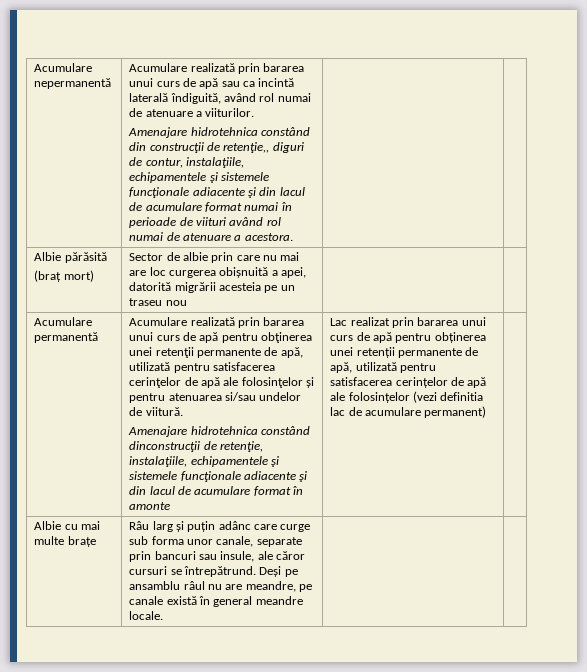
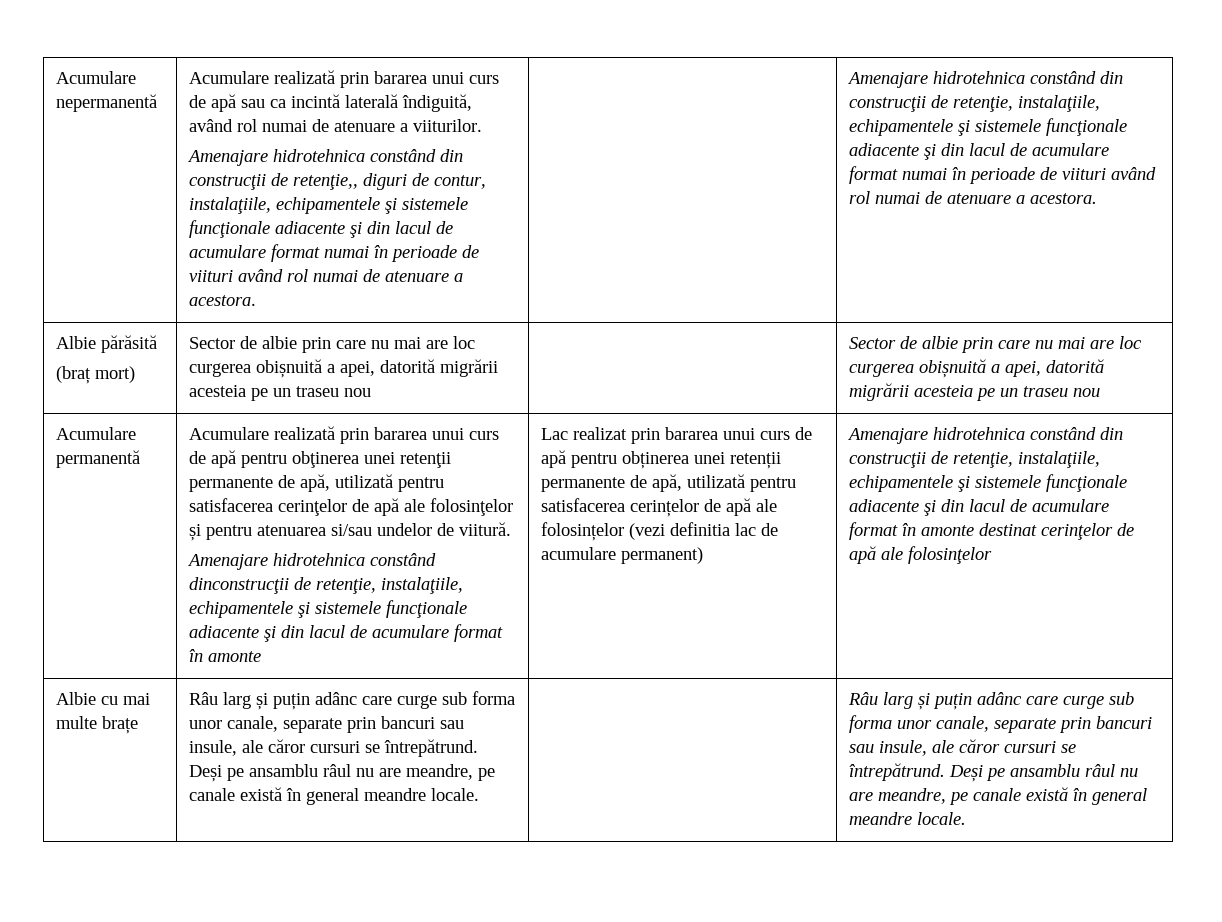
(293, 237) none -> [847,71,1124,88] [849,95,1101,112] [849,118,1128,136] [849,143,1110,160] [849,166,1157,184] [849,191,1098,204] Amenajare hidrotehnica constând din construcţii de retenţie, instalaţiile, echipamentele şi sistemele funcţionale adiacente şi din lacul de acumulare format numai în perioade de viituri având rol numai de atenuare a acestora.
(187, 303) none -> [849,336,1143,353] [849,359,1105,378] [849,383,1101,401] Sector de albie prin care nu mai are loc curgerea obișnuită a apei, datorită migrării acesteia pe un traseu nou
(487, 412) none -> [847,427,1124,444] [849,451,1101,468] [849,474,1128,492] [849,499,1110,516] [849,522,1135,540] [849,546,993,564] Amenajare hidrotehnica constând din construcţii de retenţie, instalaţiile, echipamentele şi sistemele funcţionale adiacente şi din lacul de acumulare format în amonte destinat cerinţelor de apă ale folosinţelor
(164, 615) none -> [848,692,1135,710] [849,715,1153,733] [849,739,1077,756] [849,763,1139,782] [849,787,1148,805] [849,812,967,825] Râu larg și puțin adânc care curge sub forma unor canale, separate prin bancuri sau insule, ale căror cursuri se întrepătrund. Deși pe ansamblu râul nu are meandre, pe canale există în general meandre locale.

